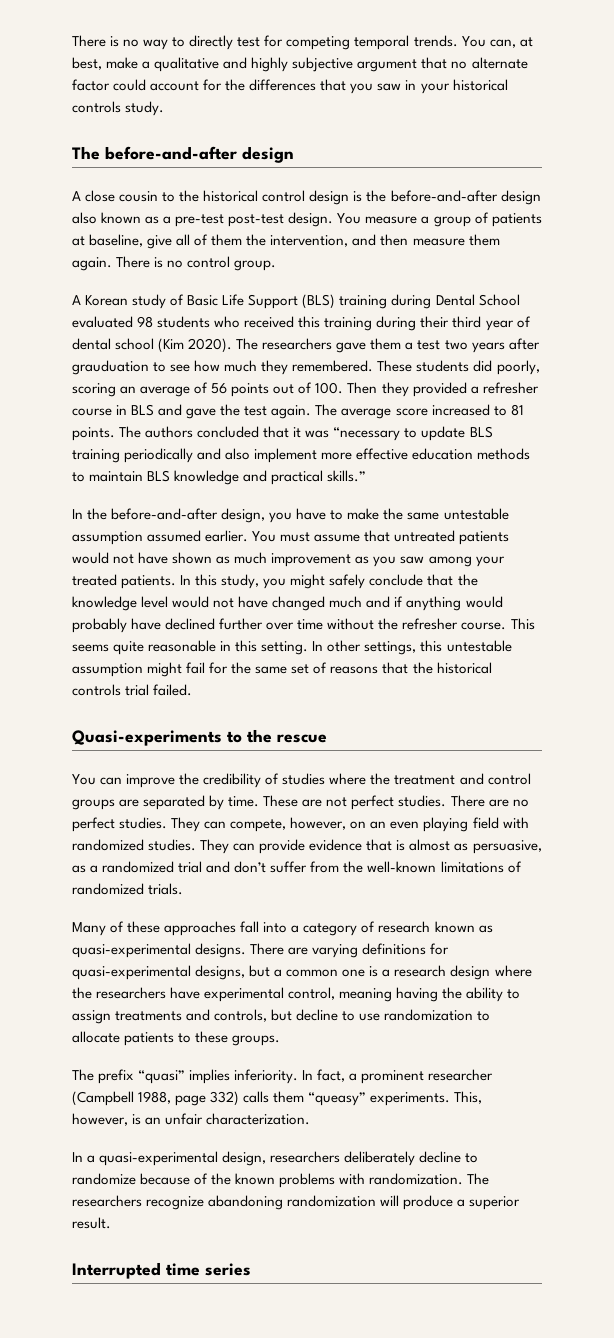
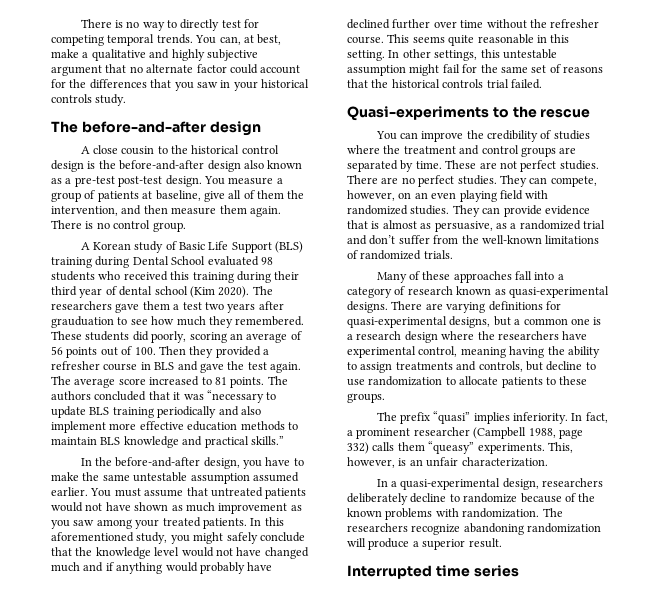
(218, 580) none -> [51,532,134,542] aforementioned

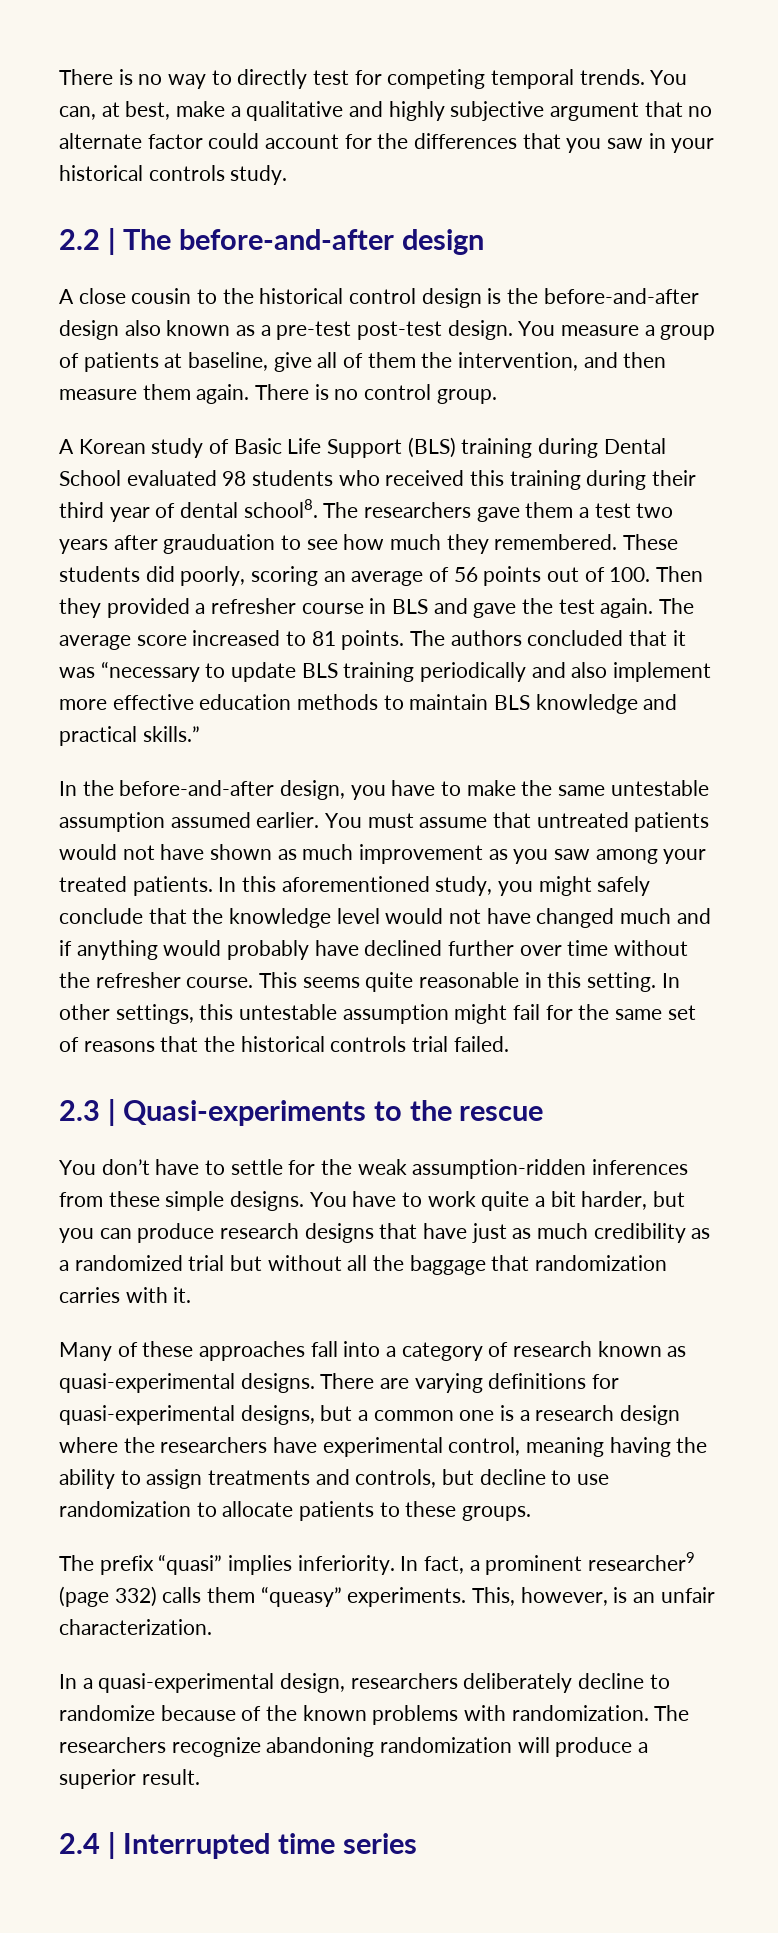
(127, 100) none -> [59,228,116,255] 2.2 |
[154,286,250,298] school (Kim 2020). -> [243,499,318,518] school8.
(542, 84) none -> [59,1099,116,1126] 2.3 |
[399,130,590,142] [347,145,577,157] [347,160,599,172] [347,175,597,187] [347,190,549,202] [347,205,590,217] [347,220,605,232] [347,235,600,245] [347,250,453,260] can improve the credibility of studies where the treatment and control groups are separated by time. These are not perfect studies. There are no perfect studies. They can compete, however, on an even playing field with randomized studies. They can provide evidence that is almost as persuasive, as a randomized trial and don’t suffer from the well-known limitations of randomized trials. -> [101,1159,689,1179] [59,1191,686,1211] [59,1223,711,1243] [59,1255,668,1275] [59,1287,192,1303] don’t have to settle for the weak assumption-ridden inferences from these simple designs. You have to work quite a bit harder, but you can produce research designs that have just as much credibility as a randomized trial but without all the baggage that randomization carries with it.
[413,427,583,439] researcher (Campbell 1988, page -> [588,1552,696,1571] [59,1586,109,1607] researcher9 (page
(502, 543) none -> [59,1832,116,1859] 2.4 |

